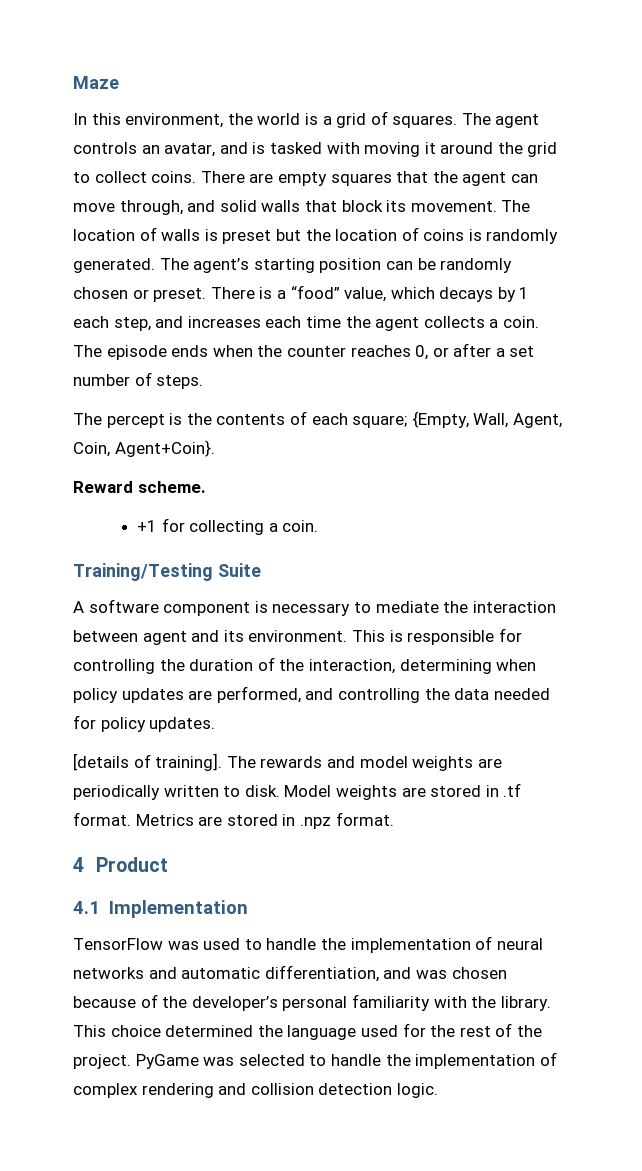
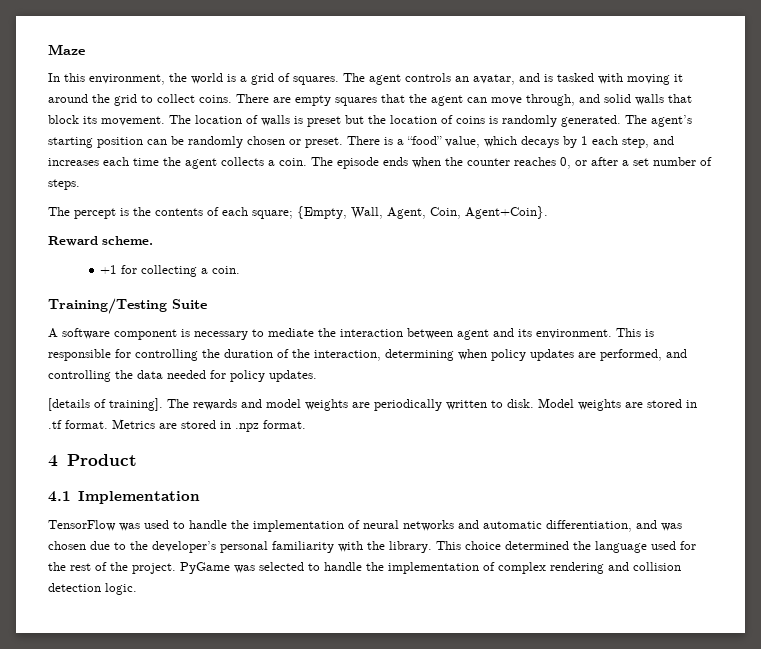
[73,994,158,1008] because of -> [90,541,126,550] due to

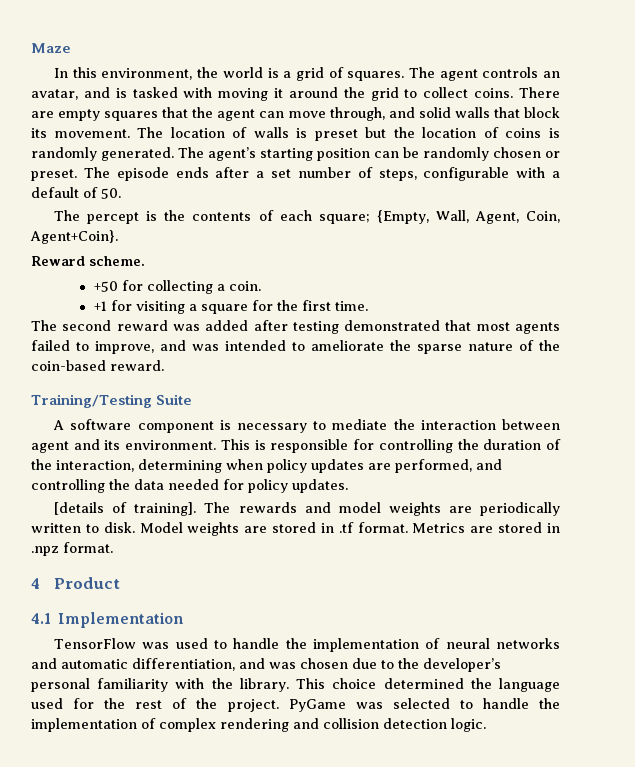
[347,136,674,148] [48,157,587,169] There is a “food” value, which decays by 1 each step, and increases each time the agent collects a coin. The episode ends when the counter reaches 0, or -> [83,167,209,181] The episode ends
[48,179,80,190] steps. -> [378,167,560,181] [31,187,121,199] steps, configurable with a default of 50.
[100,265,118,274] +1 -> [93,281,118,292] +50
(241, 270) none -> [93,300,368,314] [31,320,560,334] [31,340,560,354] [31,360,164,371] // +1 for visiting a square for the first time. // The second reward was added after testing demonstrated that most agents failed to improve, and was intended to ameliorate the sparse nature of the coin-based reward.

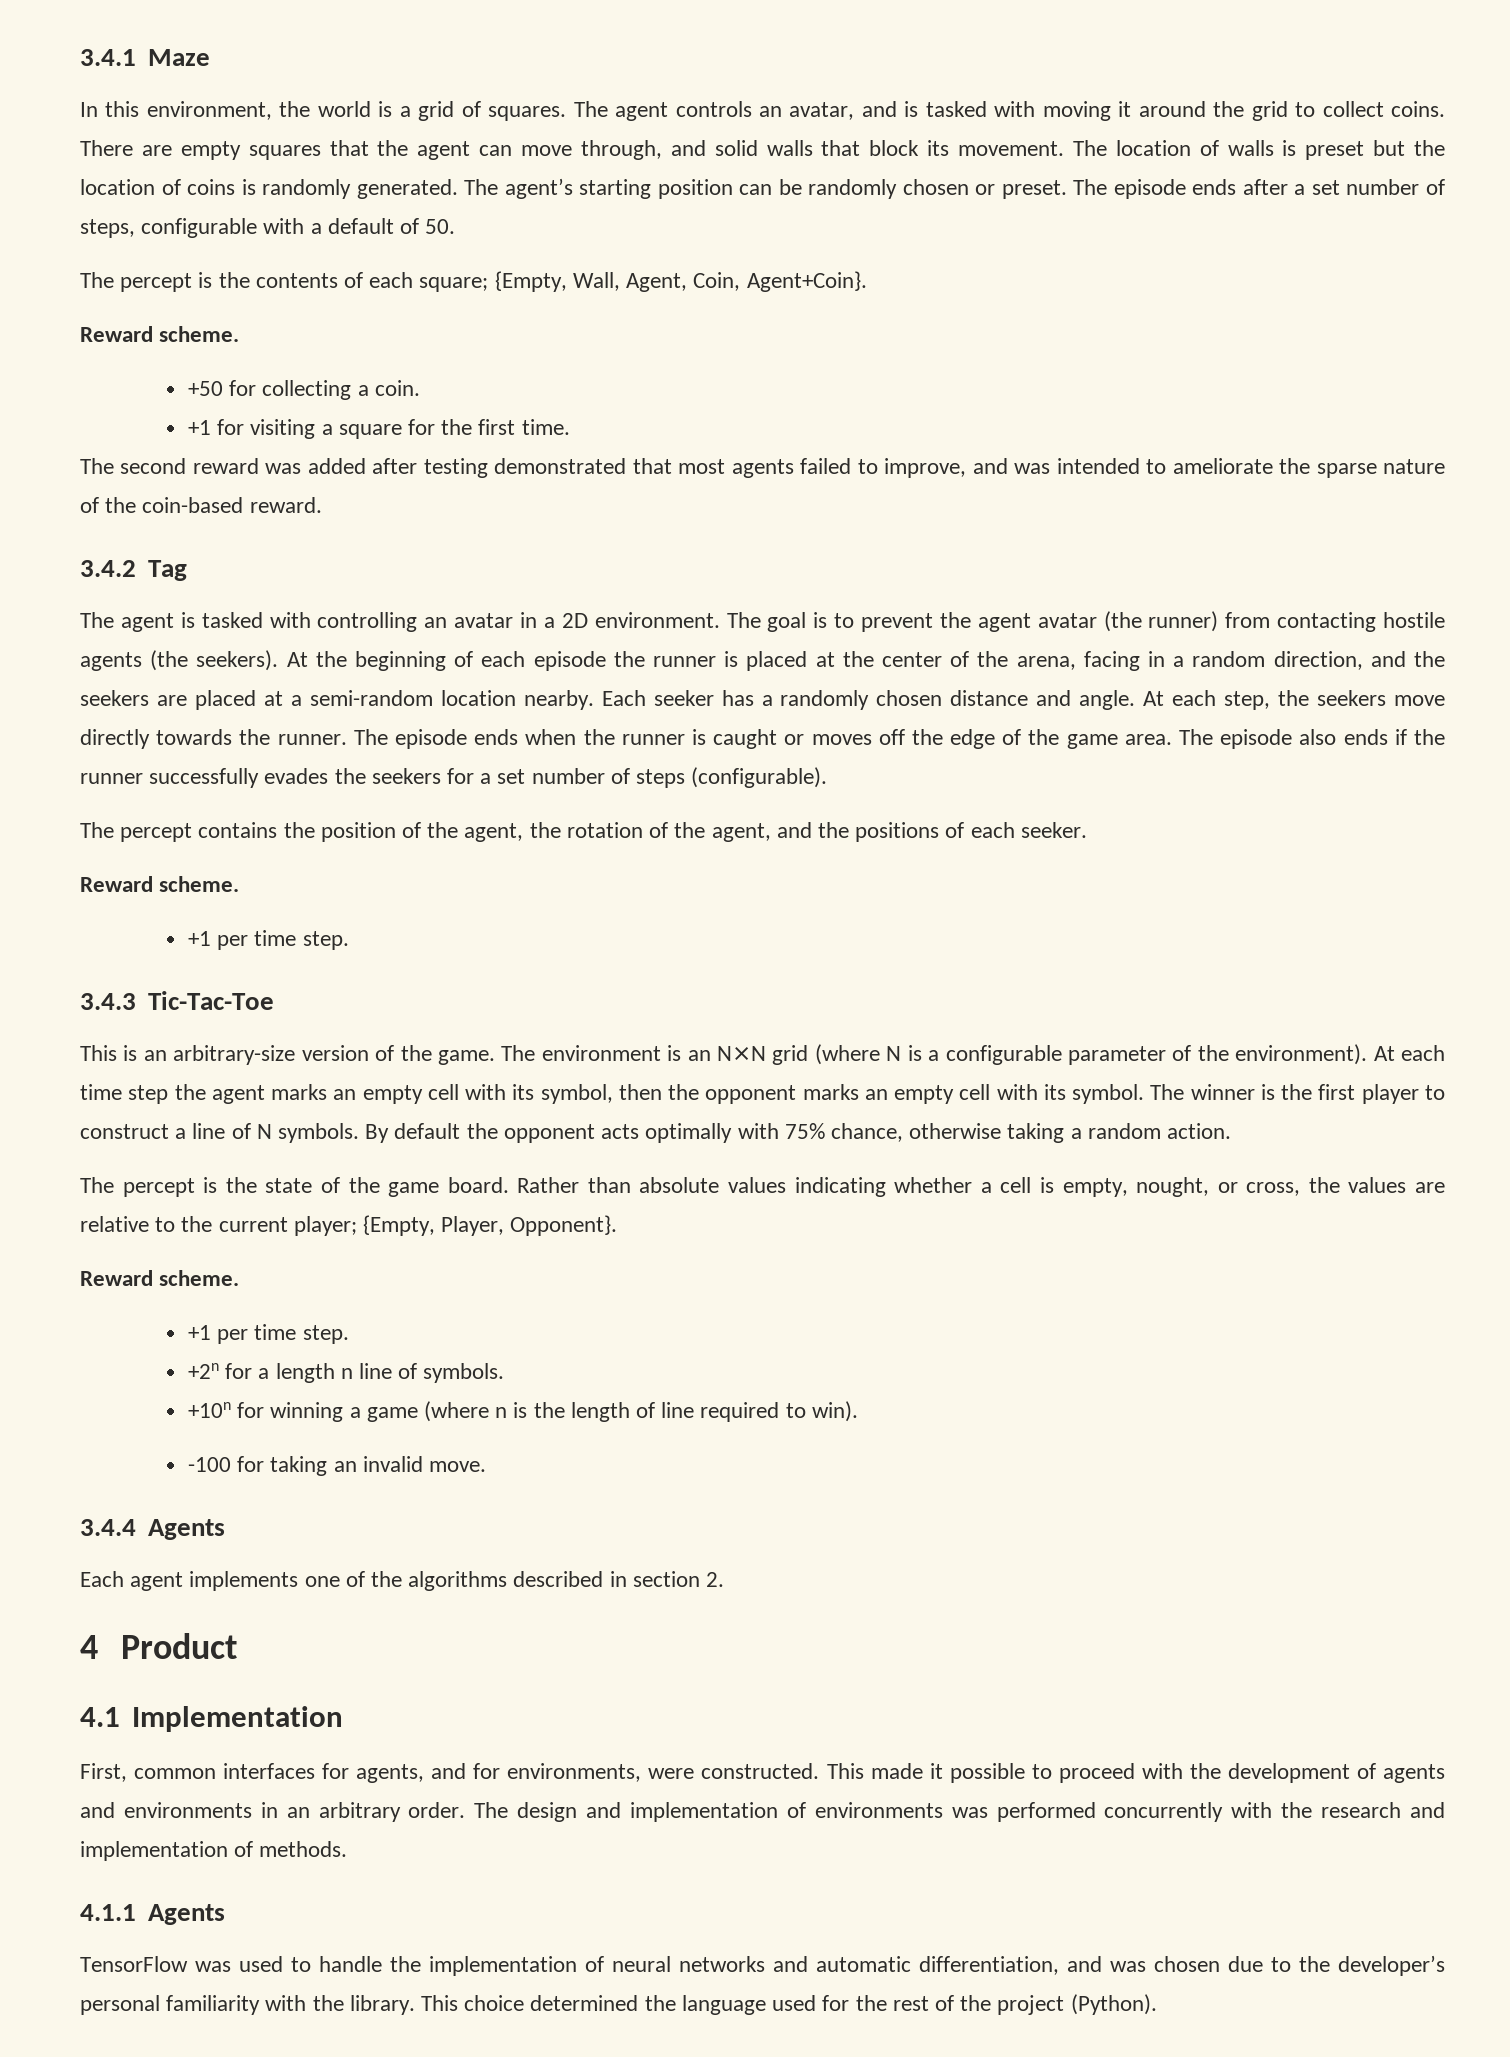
(31, 48) none -> [80,49,136,66] 3.4.1
[31,394,193,408] [53,419,560,433] [31,439,562,453] [31,459,502,473] [31,479,348,493] [54,502,560,516] [31,522,561,536] [31,542,113,556] [31,577,121,589] [31,612,185,628] Training/Testing Suite // A software component is necessary to mediate the interaction between agent and its environment. This is responsible for controlling the duration of the interaction, determining when policy updates are performed, and controlling the data needed for policy updates. // [details of training]. The rewards and model weights are periodically written to disk. Model weights are stored in .tf format. Metrics are stored in .npz format. // 4 Product // 4.1 Implementation -> [80,560,187,581] [80,611,1445,632] [80,650,1446,671] [80,690,1446,710] [80,729,1445,749] [80,767,828,788] [80,822,1087,842] [80,876,240,892] [187,930,349,950] [80,991,274,1010] [80,1044,1445,1065] [80,1084,1446,1104] [80,1123,1231,1143] [80,1177,1445,1197] [80,1215,618,1236] [80,1270,240,1286] [187,1324,349,1344] [187,1363,505,1383] [187,1401,858,1422] [187,1456,486,1476] [80,1519,225,1540] [80,1571,725,1591] [80,1633,238,1659] [80,1706,343,1732] [80,1763,1445,1783] [80,1802,1446,1822] [80,1841,348,1861] [80,1904,225,1925] 3.4.2 Tag // The agent is tasked with controlling an avatar in a 2D environment. The goal is to prevent the agent avatar (the runner) from contacting hostile agents (the seekers). At the beginning of each episode the runner is placed at the center of the arena, facing in a random direction, and the seekers are placed at a semi-random location nearby. Each seeker has a randomly chosen distance and angle. At each step, the seekers move directly towards the runner. The episode ends when the runner is caught or moves off the edge of the game area. The episode also ends if the runner successfully evades the seekers for a set number of steps (configurable). // The percept contains the position of the agent, the rotation of the agent, and the positions of each seeker. // Reward scheme. // +1 per time step. // 3.4.3 Tic-Tac-Toe // This is an arbitrary-size version of the game. The environment is an N⨯N grid (where N is a configurable parameter of the environment). At each time step the agent marks an empty cell with its symbol, then the opponent marks an empty cell with its symbol. The winner is the first player to construct a line of N symbols. By default the opponent acts optimally with 75% chance, otherwise taking a random action. // The percept is the state of the game board. Rather than absolute values indicating whether a cell is empty, nought, or cross, the values are relative to the current player; {Empty, Player, Opponent}. // Reward scheme. // +1 per time step. // +2n for a length n line of symbols. // +10n for winning a game (where n is the length of line required to win). // -100 for taking an invalid move. // 3.4.4 Agents // Each agent implements one of the algorithms described in section 2. // 4 Product // 4.1 Implementation // First, common interfaces for agents, and for environments, were constructed. This made it possible to proceed with the development of agents and environments in an arbitrary order. The design and implementation of environments was performed concurrently with the research and implementation of methods. // 4.1.1 Agents
[227,698,560,712] [31,718,486,732] project. PyGame was selected to handle the implementation of complex rendering and collision detection logic. -> [997,1994,1157,2015] project (Python).

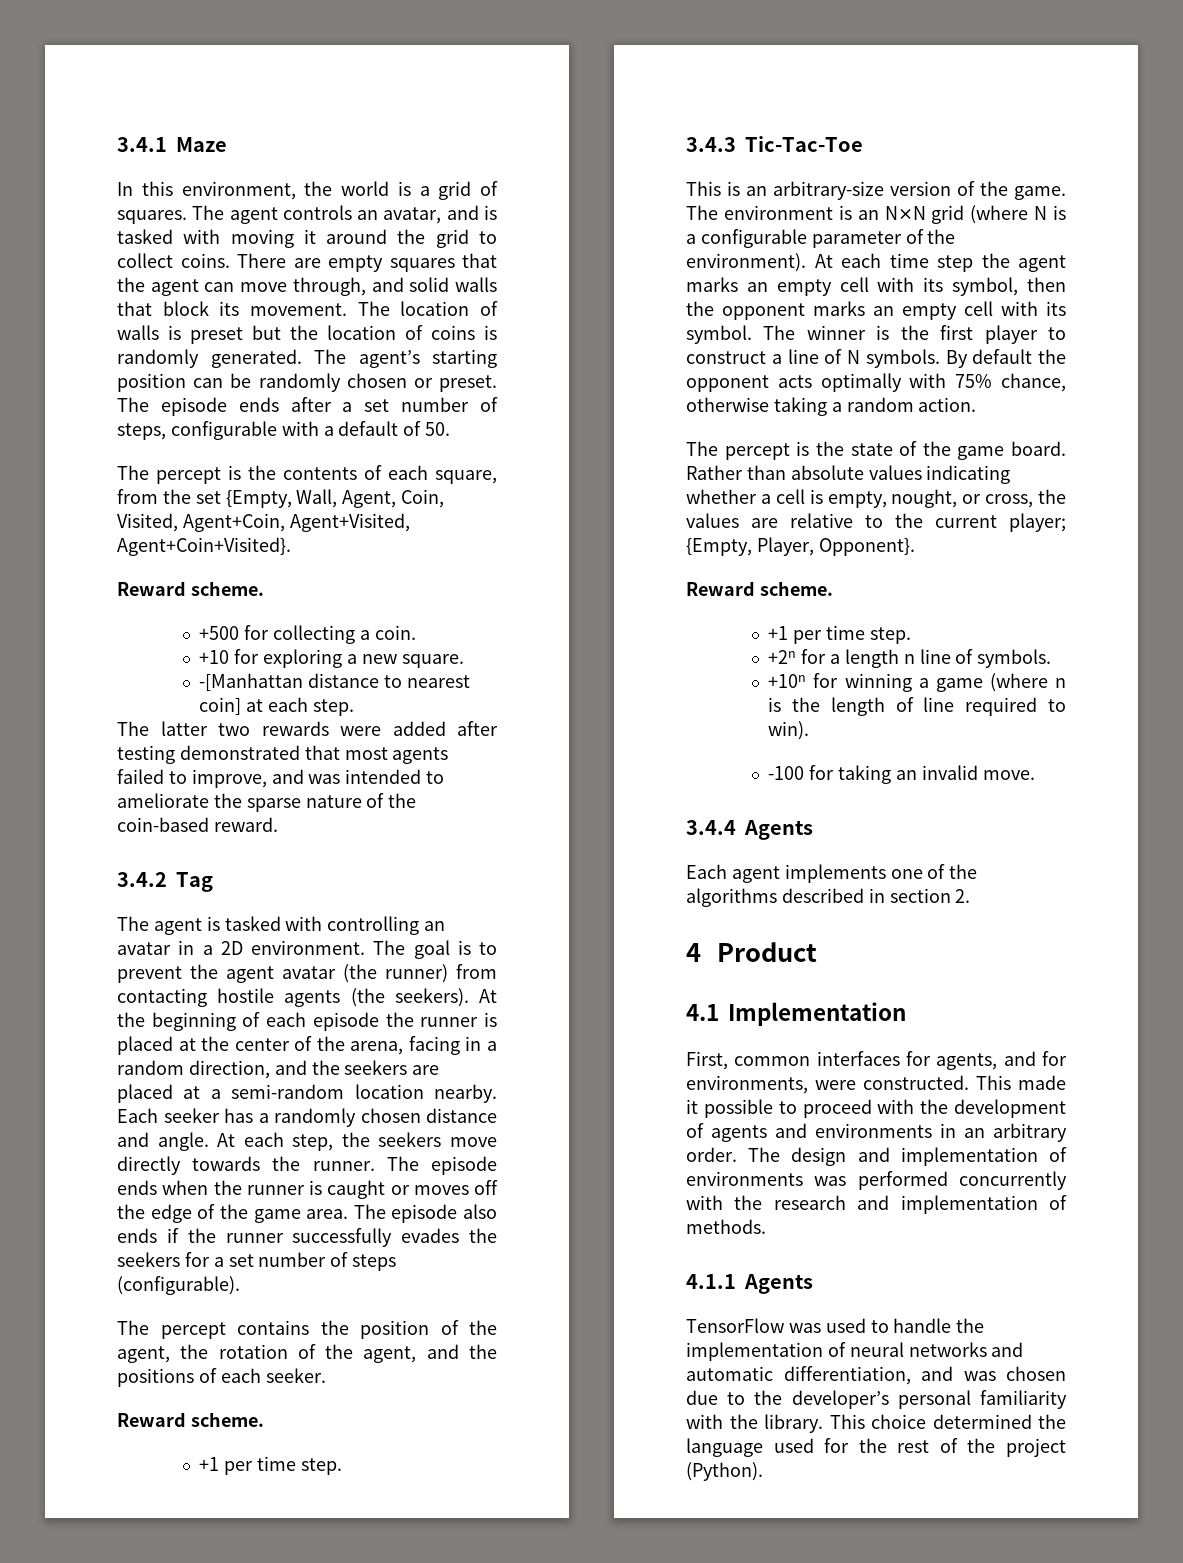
[419,271,867,292] [80,326,240,342] [187,381,223,396] square; {Empty, Wall, Agent, Coin, Agent+Coin}. // Reward scheme. // +50 -> [435,470,497,484] [117,489,445,508] [117,513,410,532] [117,537,291,556] [117,581,264,596] [199,626,240,640] square, from the set {Empty, Wall, Agent, Coin, Visited, Agent+Coin, Agent+Visited, Agent+Coin+Visited}. // Reward scheme. // +500
[187,419,570,439] [80,458,302,474] +1 for visiting a square for the first time. // The second reward was -> [199,649,464,668] [199,673,470,691] [199,697,354,716] [117,721,381,736] +10 for exploring a new square. // -[Manhattan distance to nearest coin] at each step. // The latter two rewards were

